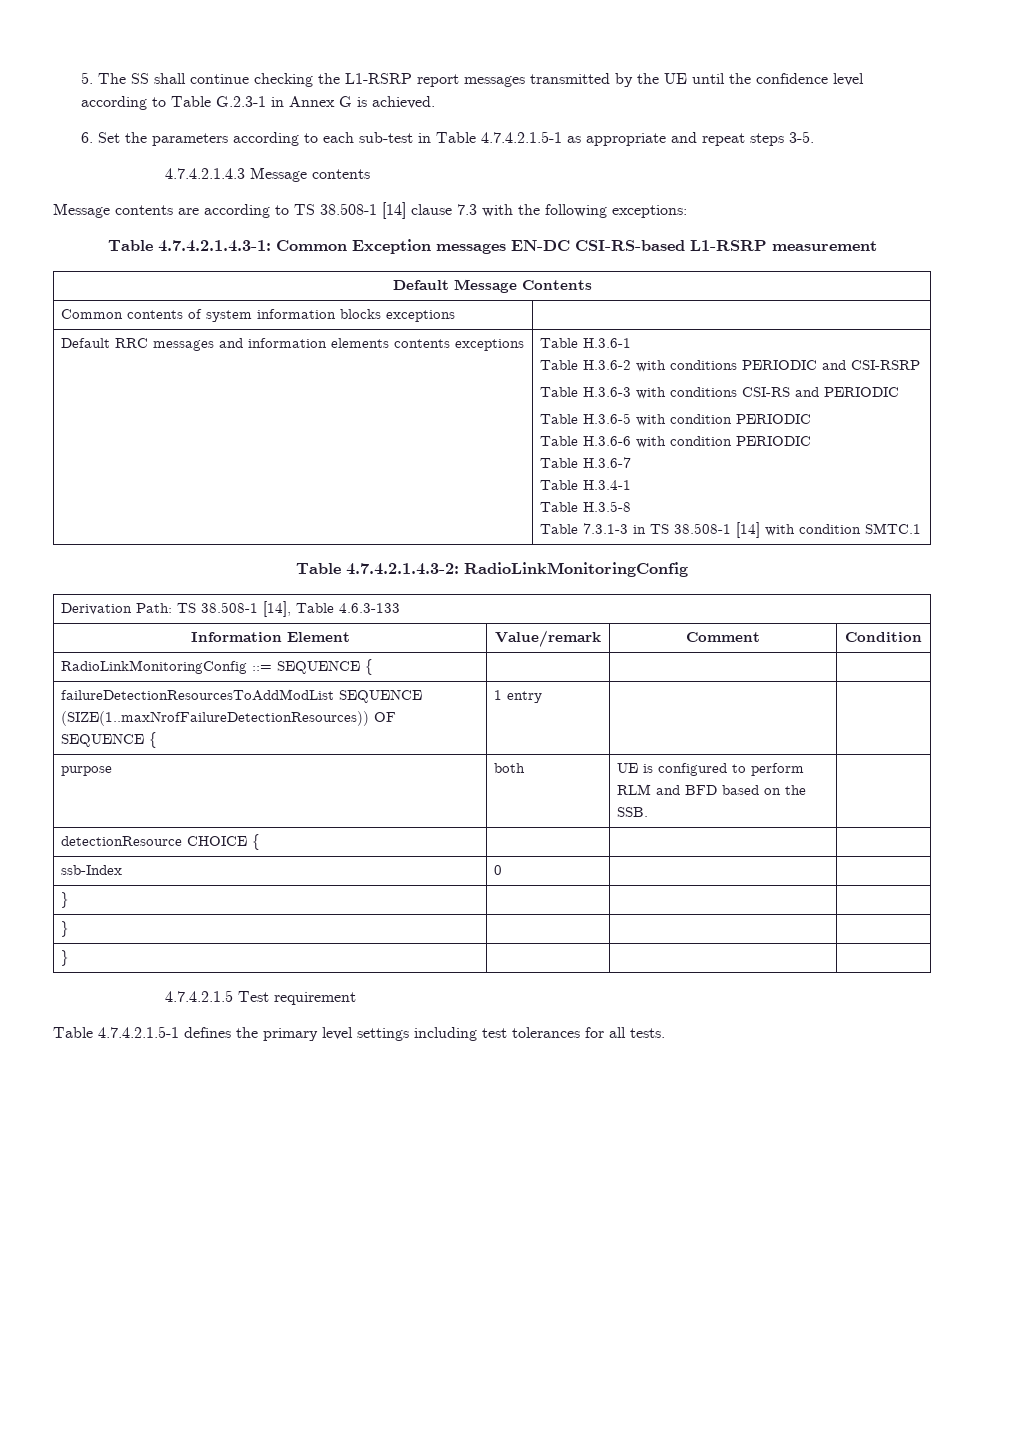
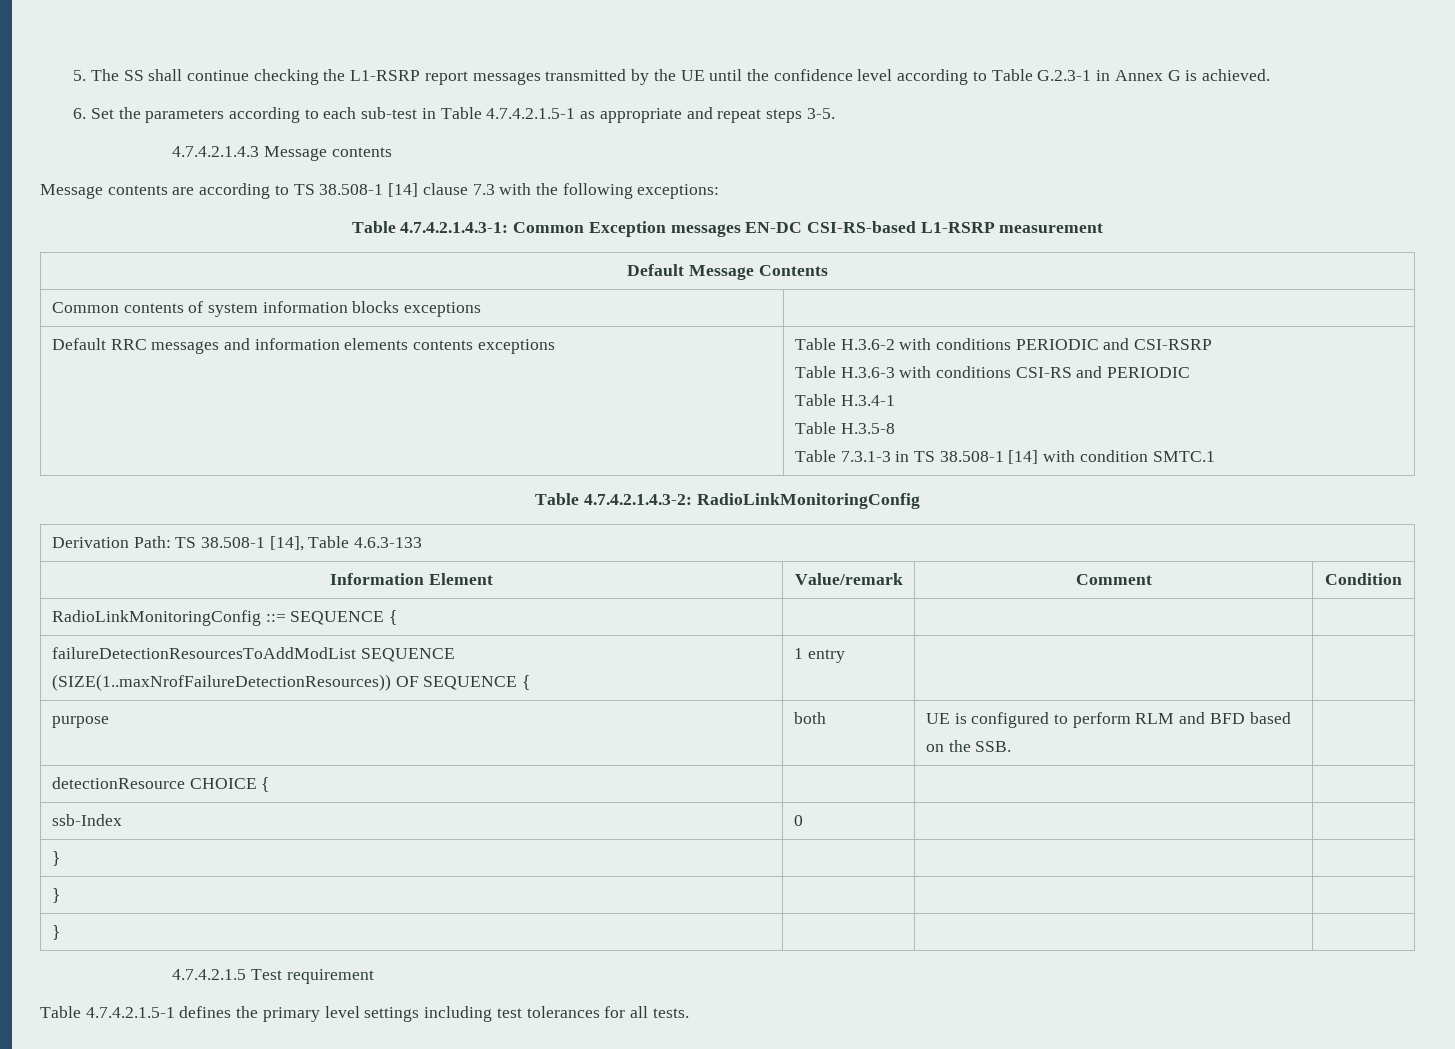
[582,338,631,348] [539,360,578,370] H.3.6-1 // Table -> (836, 344) none
[539,413,811,426] [539,436,811,448] [539,457,631,468] // Table H.3.6-5 with condition PERIODIC // Table H.3.6-6 with condition PERIODIC // Table H.3.6-7 -> (1191, 372) none

